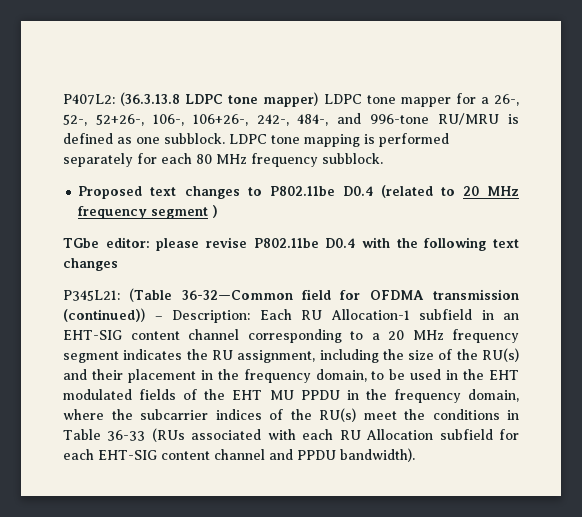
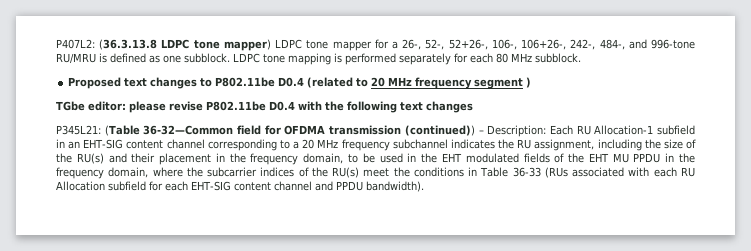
[251,153,318,167] frequency -> (532, 57) none
[63,351,119,363] segment -> [392,139,448,149] subchannel

